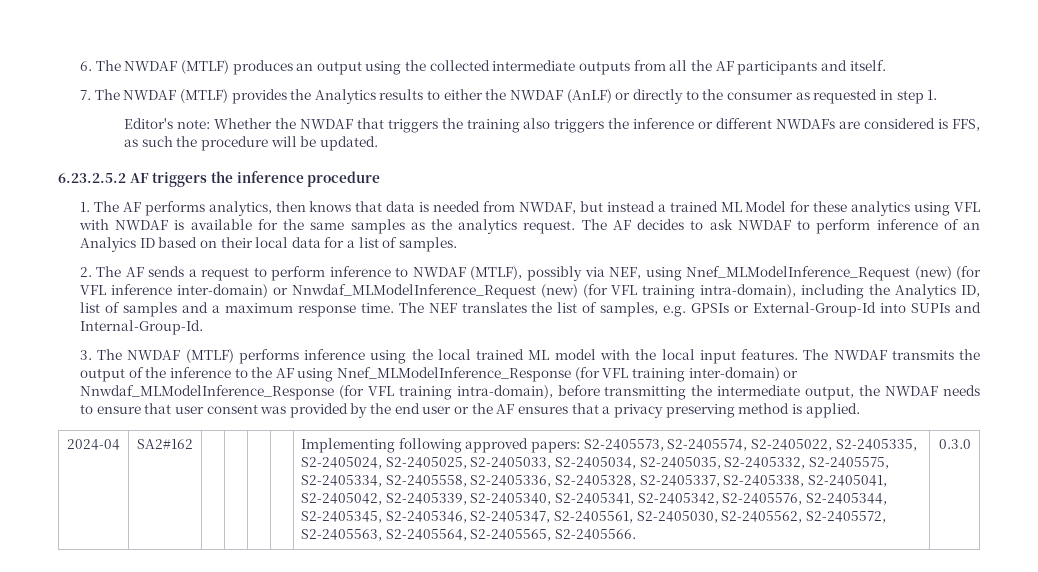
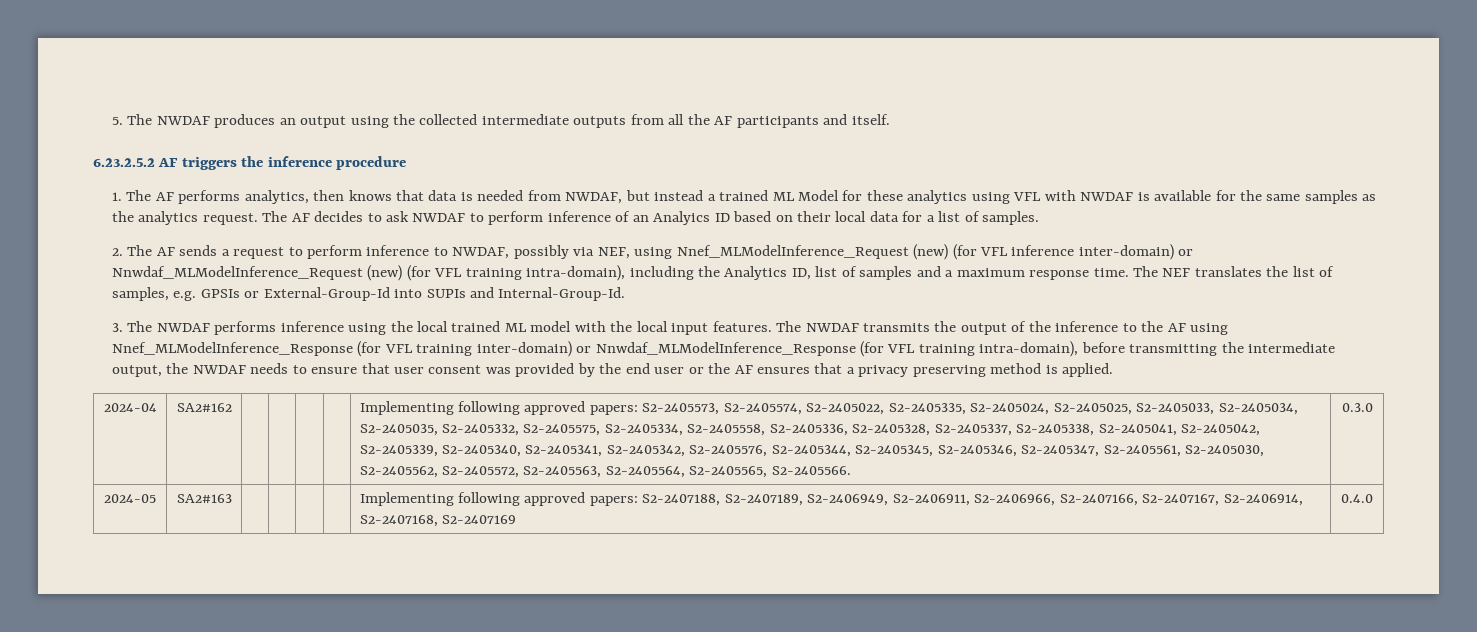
[79,60,229,74] 6. The NWDAF (MTLF) -> [111,114,210,125] 5. The NWDAF
[79,89,938,104] [123,118,980,133] [123,136,378,151] // 7. The NWDAF (MTLF) provides the Analytics results to either the NWDAF (AnLF) or directly to the consumer as requested in step 1. // Editor's note: Whether the NWDAF that triggers the training also triggers the inference or different NWDAFs are considered is FFS, as such the procedure will be updated. -> (890, 119) none
[412,266,523,280] NWDAF (MTLF), -> [452,247,510,259] NWDAF,
[185,349,234,363] (MTLF) -> (210, 327) none
(971, 444) none -> [104,494,156,503] [176,494,232,503] [359,492,1303,506] [359,515,516,527] [1341,494,1373,503] // 2024-05 | SA2#163 | | | | | Implementing following approved papers: S2-2407188, S2-2407189, S2-2406949, S2-2406911, S2-2406966, S2-2407166, S2-2407167, S2-2406914, S2-2407168, S2-2407169 | 0.4.0

